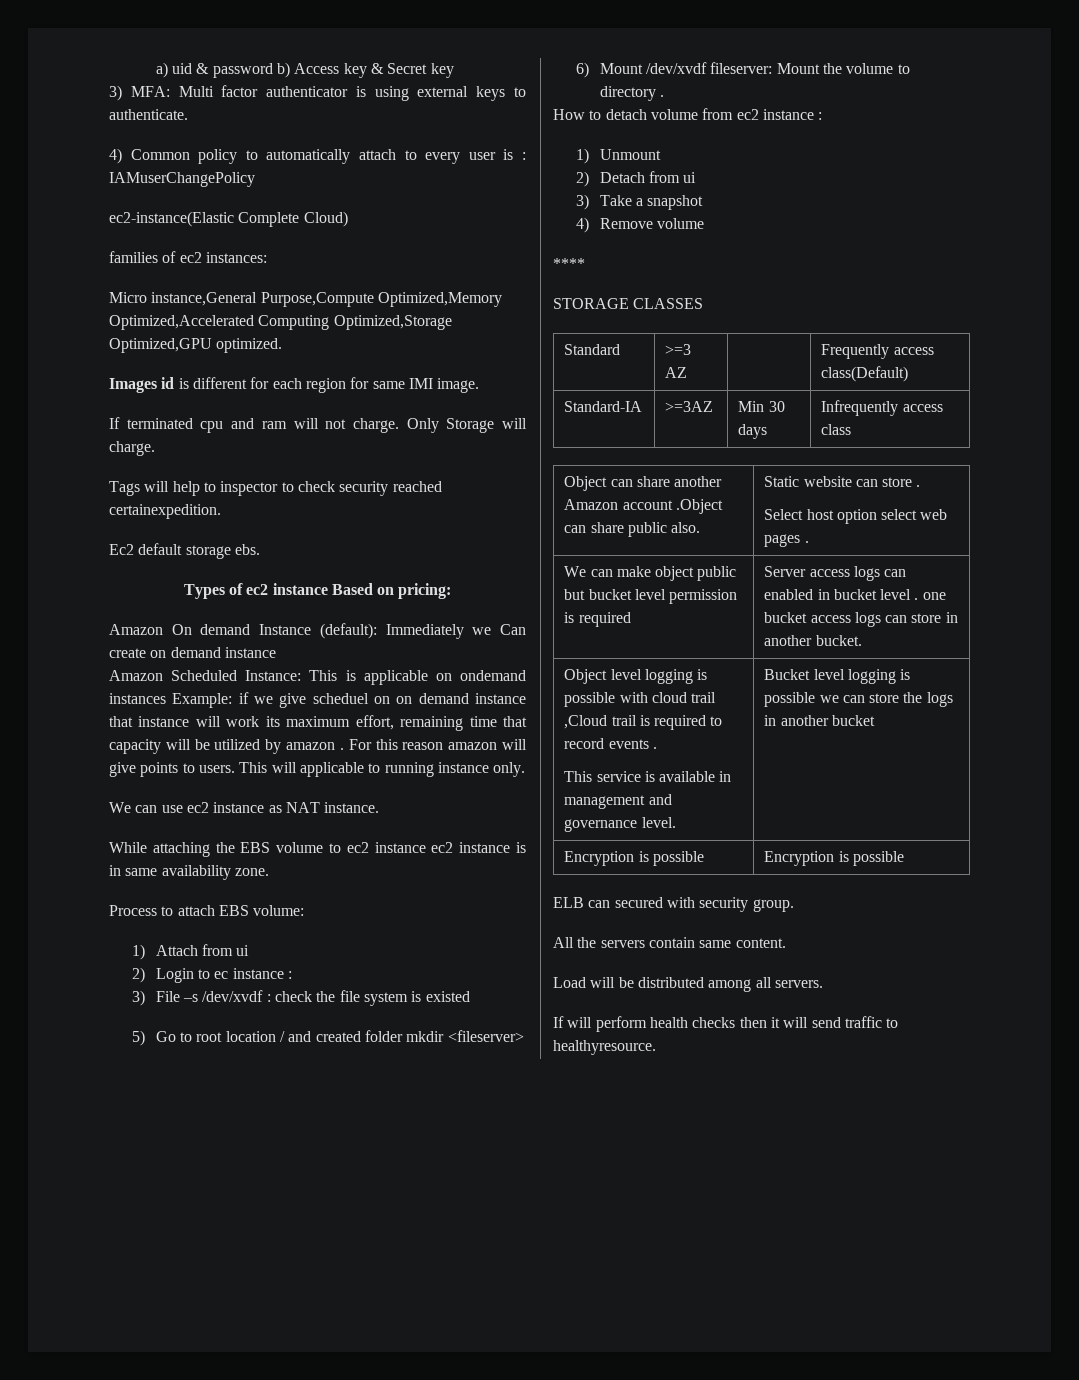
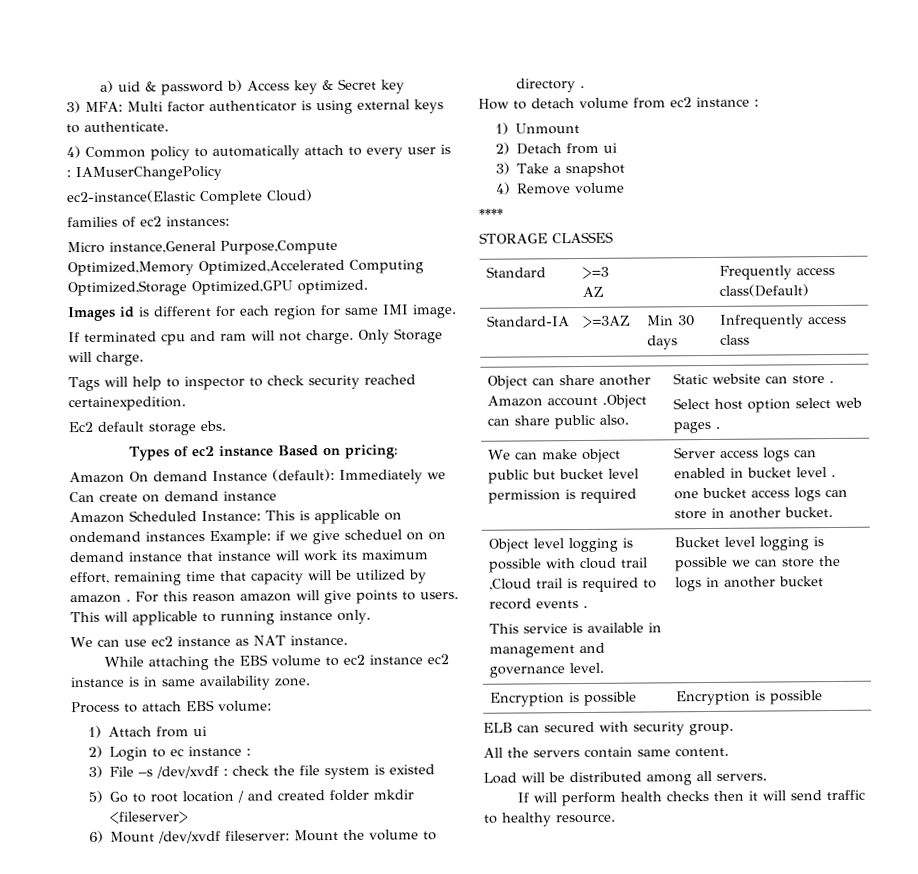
[553,1040,656,1055] healthyresource. -> [502,812,616,827] healthy resource.

